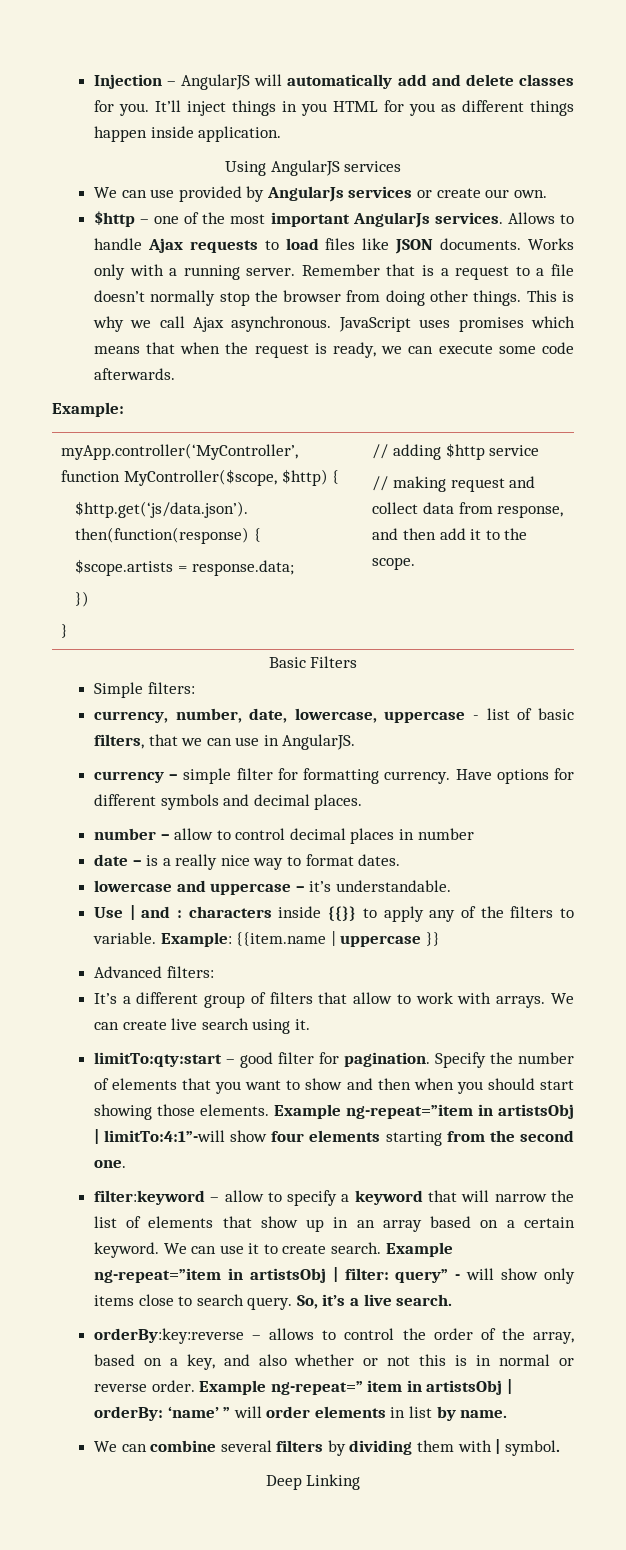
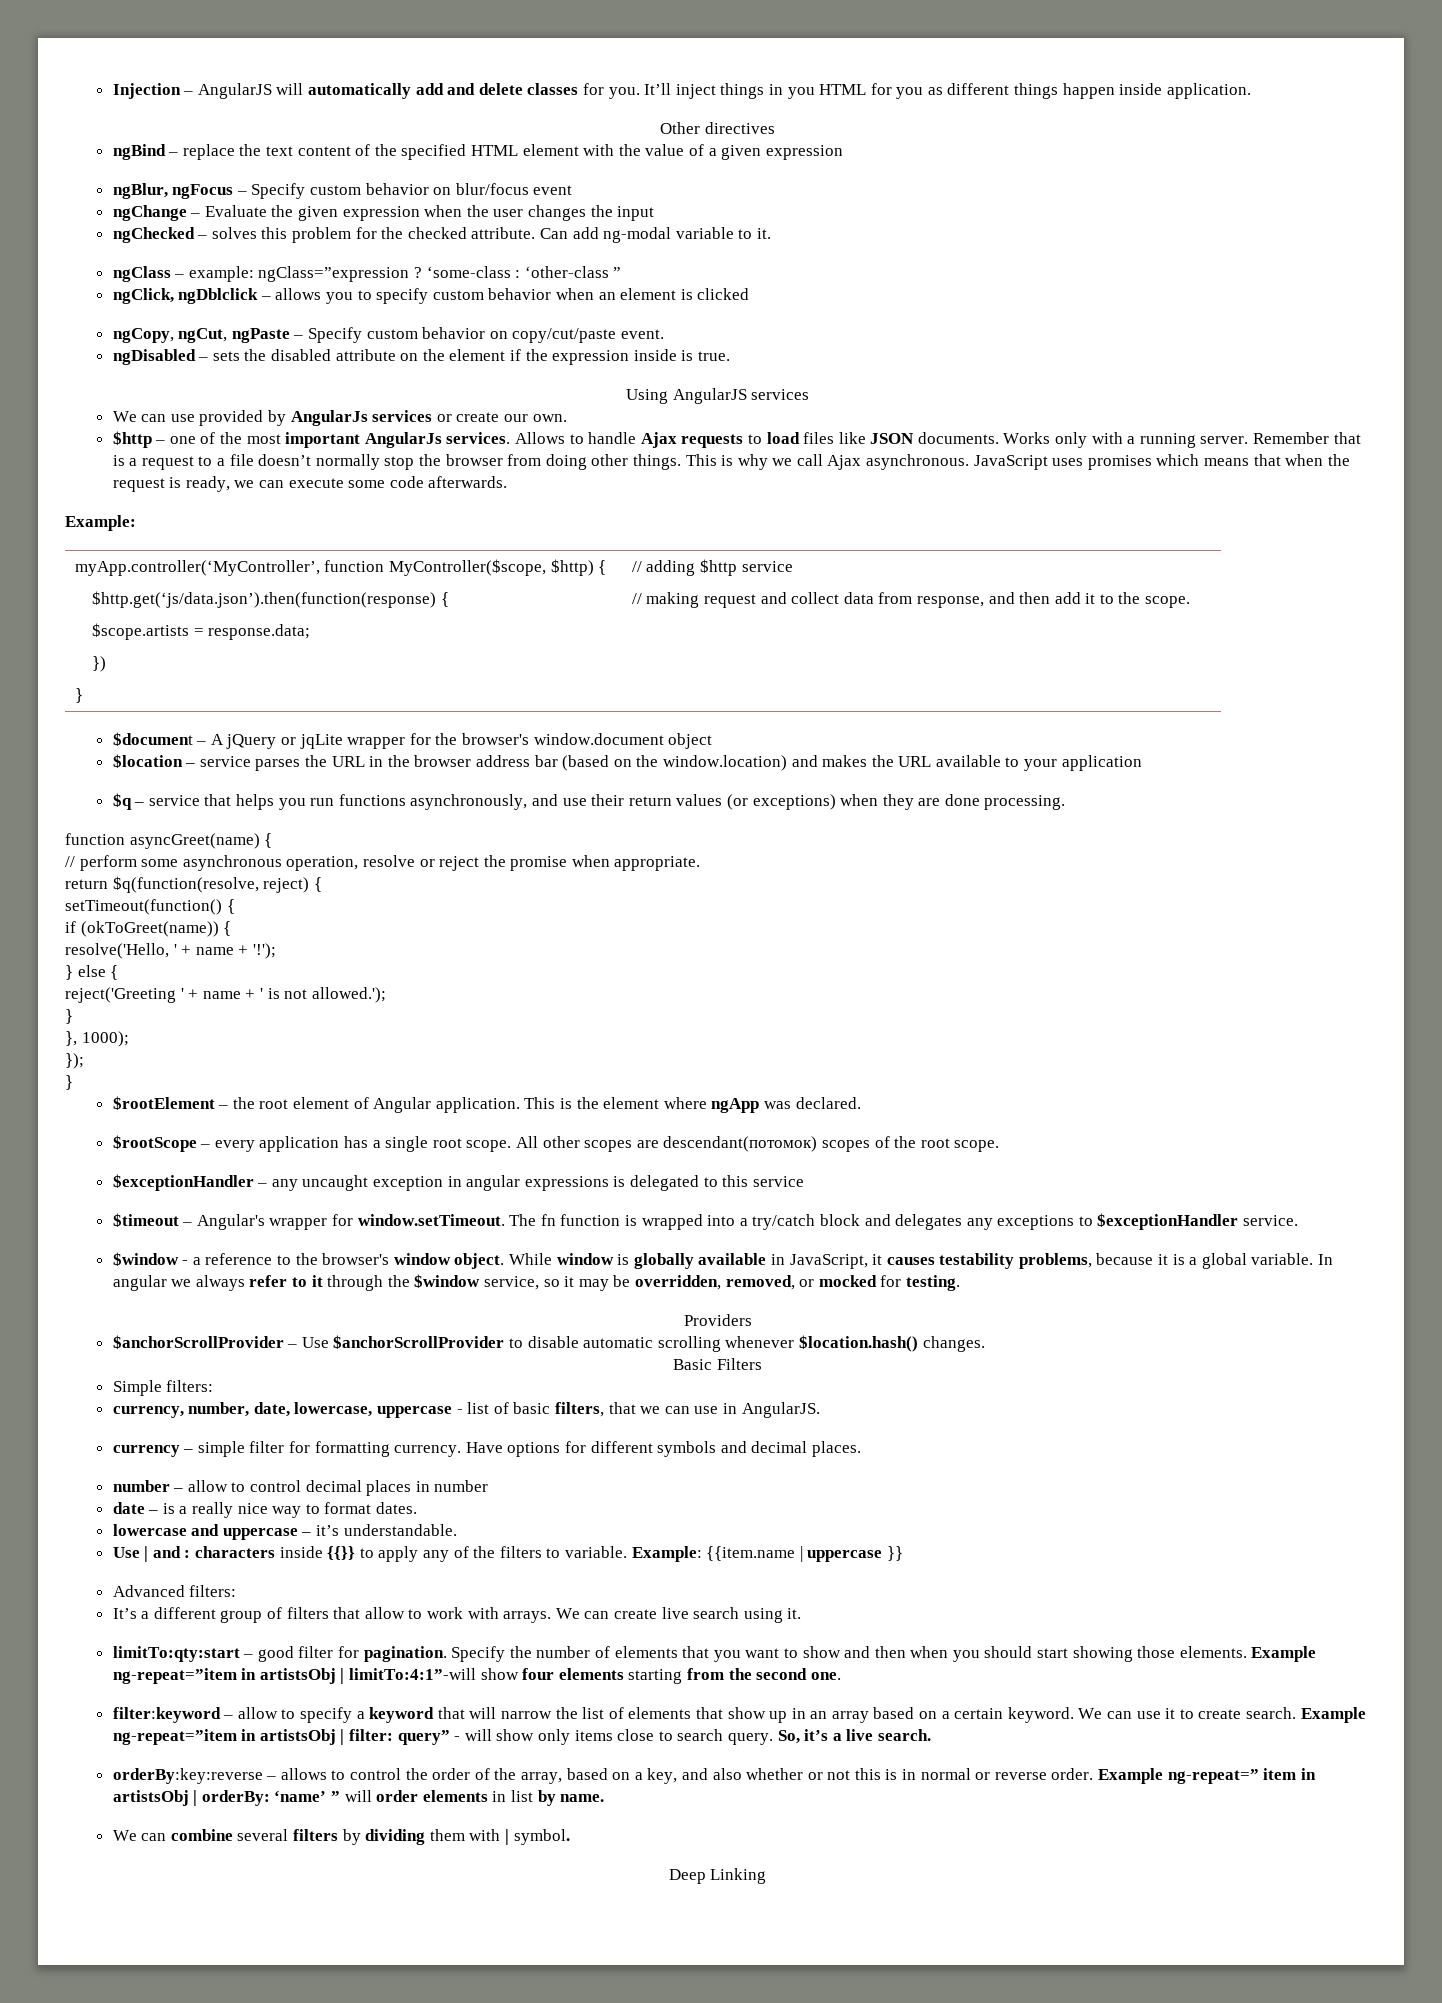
(282, 134) none -> [660,122,775,134] [112,144,843,160] [112,183,573,199] [112,205,655,221] [112,227,771,243] [112,266,622,282] [112,288,750,304] [112,327,664,343] [112,349,730,365] // Other directives // ngBind – replace the text content of the specified HTML element with the value of a given expression // ngBlur, ngFocus – Specify custom behavior on blur/focus event // ngChange – Evaluate the given expression when the user changes the input // ngChecked – solves this problem for the checked attribute. Can add ng-modal variable to it. // ngClass – example: ngClass=”expression ? ‘some-class : ‘other-class ” // ngClick, ngDblclick – allows you to specify custom behavior when an element is clicked // ngCopy, ngCut, ngPaste – Specify custom behavior on copy/cut/paste event. // ngDisabled – sets the disabled attribute on the element if the expression inside is true.
(416, 563) none -> [112,732,713,749] [112,754,1142,771] [112,793,1066,810] [65,833,273,849] [65,855,701,871] [65,876,322,893] [65,899,235,915] [65,921,232,937] [65,943,276,959] [65,965,119,980] [65,987,386,1003] [65,1009,73,1024] [65,1031,129,1047] [65,1053,84,1069] [65,1075,73,1090] [112,1096,861,1113] [112,1135,1000,1152] [112,1174,804,1191] [112,1213,1299,1230] [112,1252,1334,1269] [112,1274,960,1291] [683,1314,752,1326] [112,1335,985,1352] // $document – A jQuery or jqLite wrapper for the browser's window.document object // $location – service parses the URL in the browser address bar (based on the window.location) and makes the URL available to your application // $q – service that helps you run functions asynchronously, and use their return values (or exceptions) when they are done processing. // function asyncGreet(name) { // // perform some asynchronous operation, resolve or reject the promise when appropriate. // return $q(function(resolve, reject) { // setTimeout(function() { // if (okToGreet(name)) { // resolve('Hello, ' + name + '!'); // } else { // reject('Greeting ' + name + ' is not allowed.'); // } // }, 1000); // }); // } // $rootElement – the root element of Angular application. This is the element where ngApp was declared. // $rootScope – every application has a single root scope. All other scopes are descendant(потомок) scopes of the root scope. // $exceptionHandler – any uncaught exception in angular expressions is delegated to this service // $timeout – Angular's wrapper for window.setTimeout. The fn function is wrapped into a try/catch block and delegates any exceptions to $exceptionHandler service. // $window - a reference to the browser's window object. While window is globally available in JavaScript, it causes testability problems, because it is a global variable. In angular we always refer to it through the $window service, so it may be overridden, removed, or mocked for testing. // Providers // $anchorScrollProvider – Use $anchorScrollProvider to disable automatic scrolling whenever $location.hash() changes.

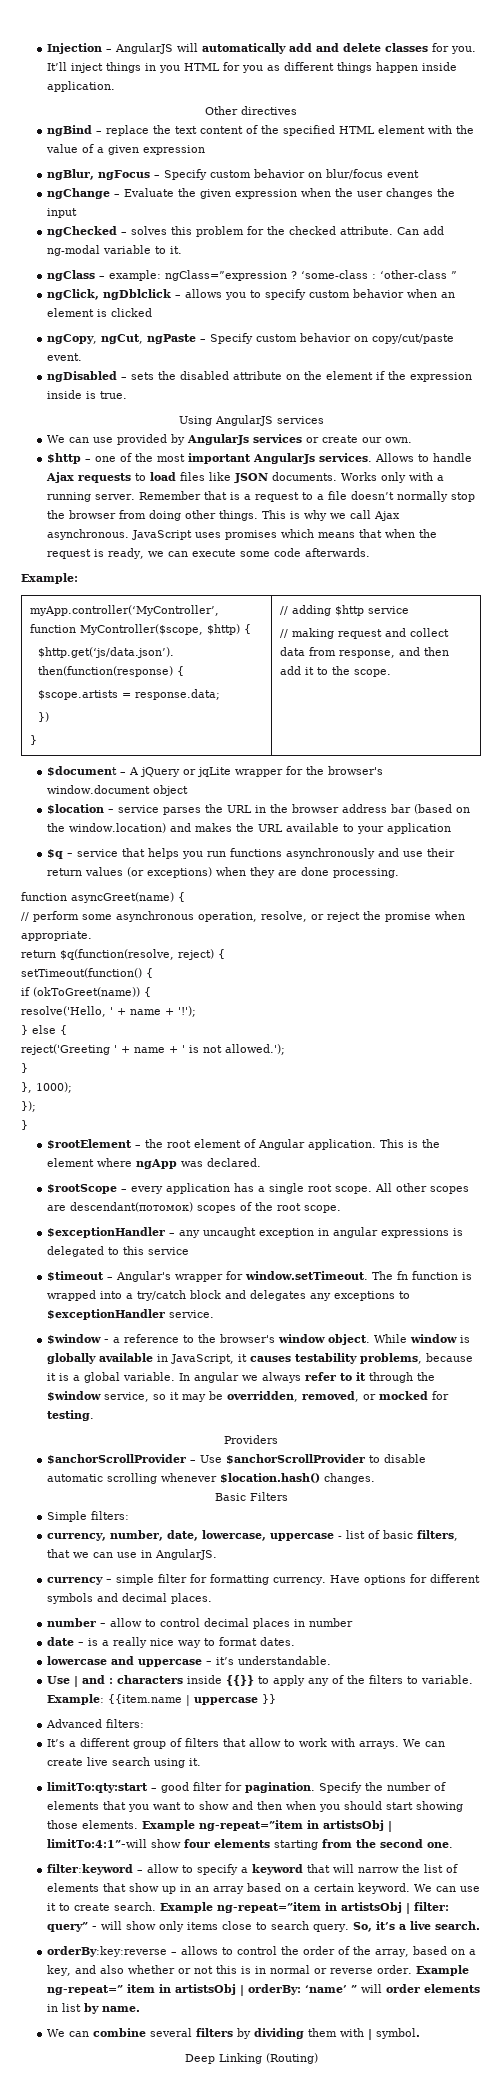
[410,794,528,810] asynchronously, -> [285,848,375,859] asynchronously
[362,855,415,867] resolve -> [261,911,307,922] resolve,
(767, 1876) none -> [265,2053,318,2064] (Routing)

